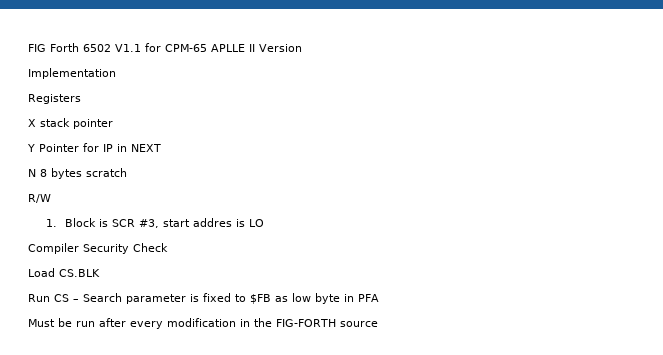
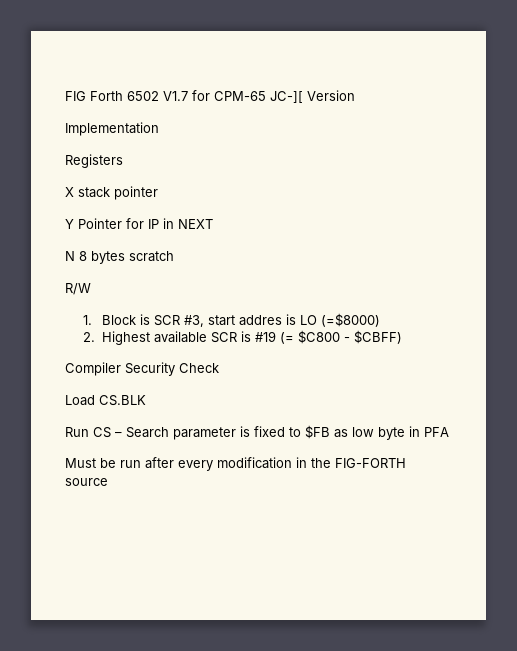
[115,44,141,52] V1.1 -> [163,91,188,101] V1.7
[211,44,255,52] APLLE II -> [270,91,303,103] JC-][
(264, 223) none -> [320,313,380,327] [83,330,402,345] (=$8000) // 2. Highest available SCR is #19 (= $C800 - $CBFF)

